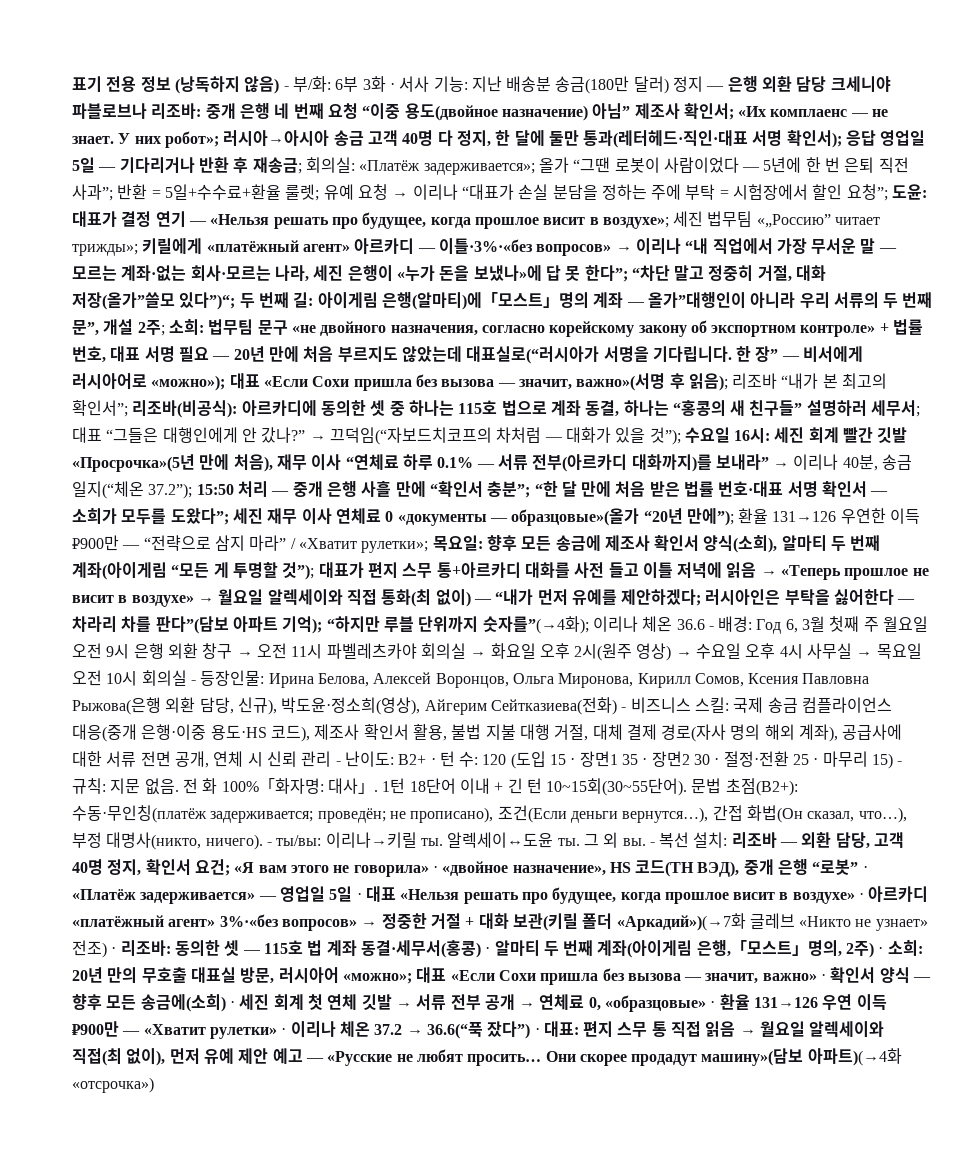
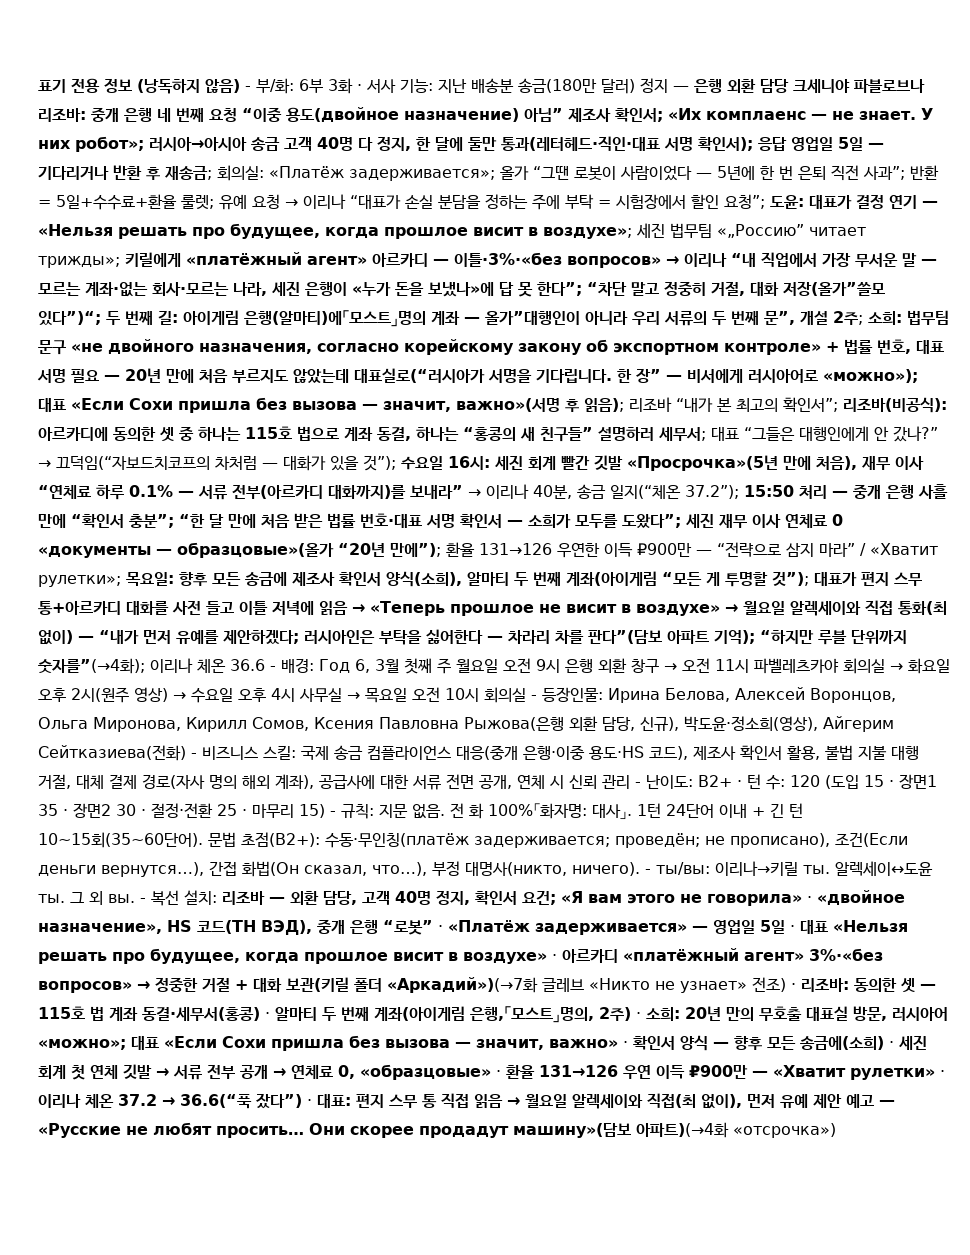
[409,778,456,794] 18단어 -> [665,804,714,818] 24단어
[546,778,688,796] 10~15회(30~55단어). -> [37,832,203,848] 10~15회(35~60단어).

